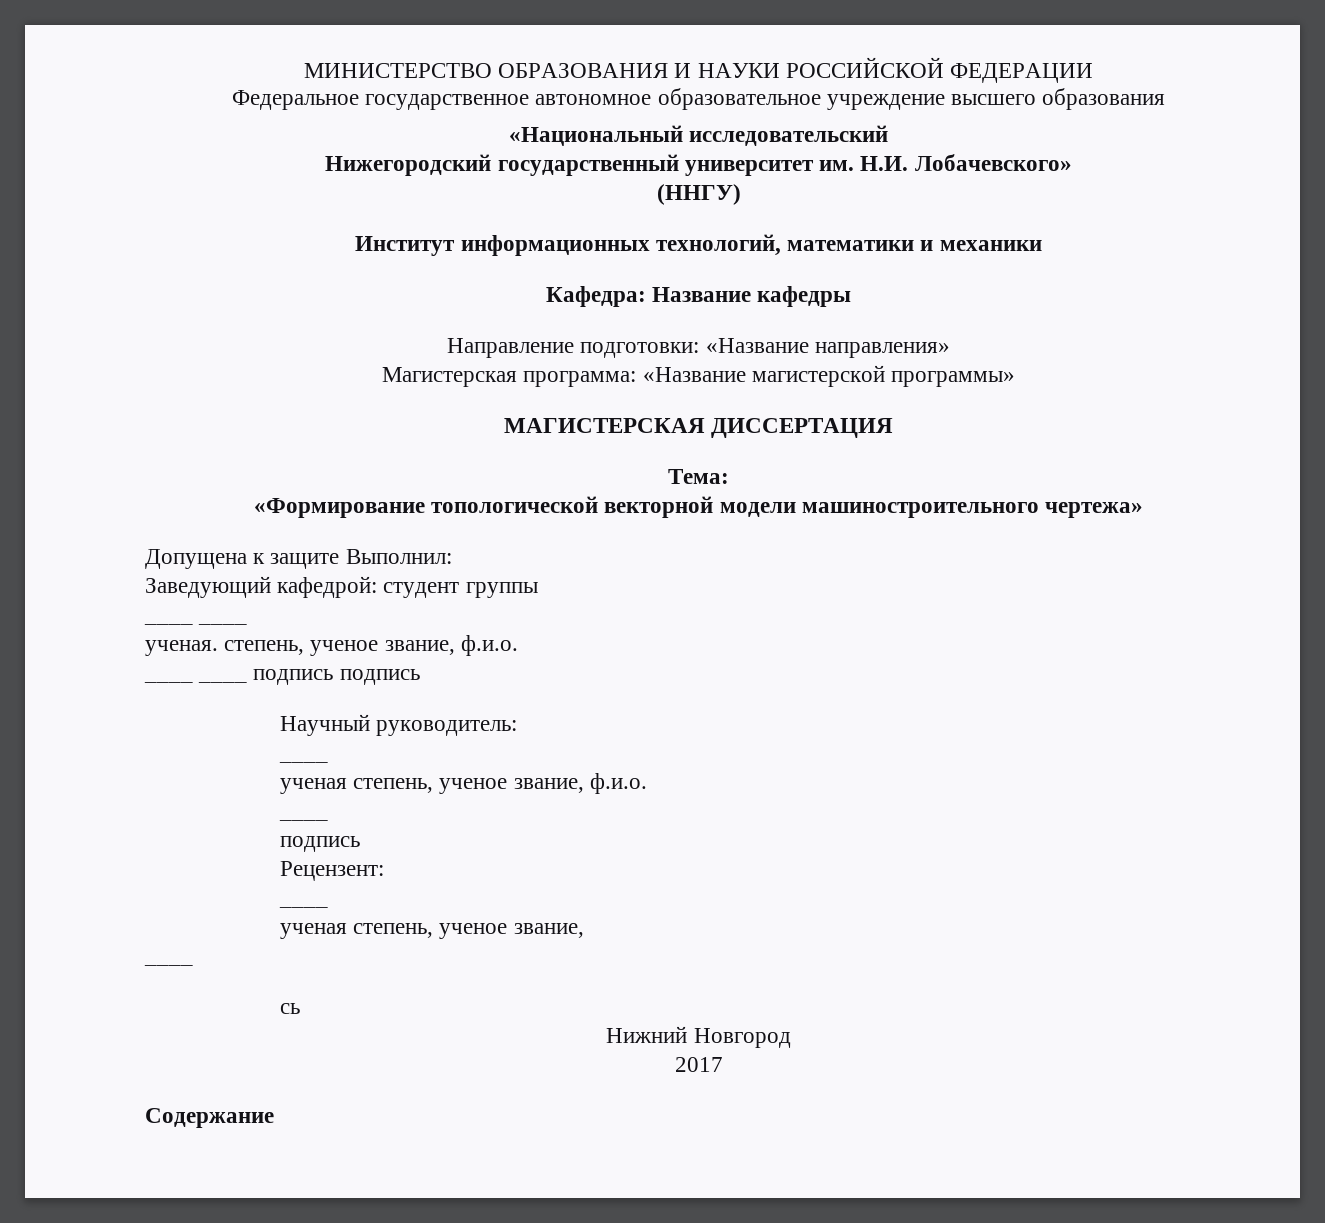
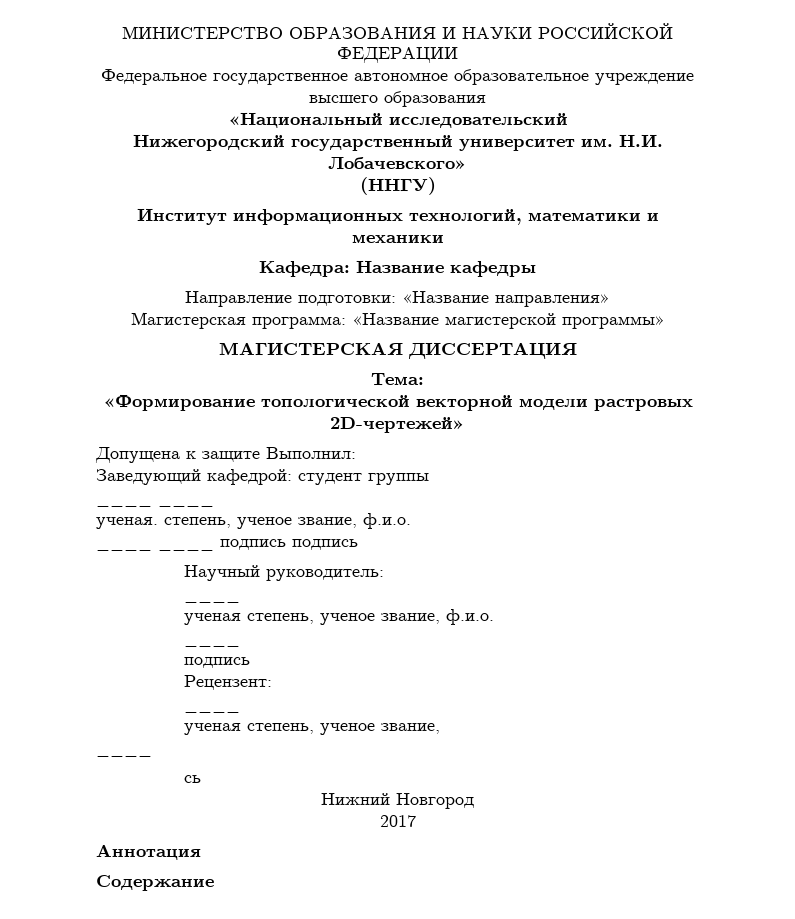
[801,502,1144,518] машиностроительного чертежа» -> [593,399,693,411] [330,417,465,433] растровых 2D-чертежей»
(723, 1064) none -> [96,844,201,860] // Аннотация

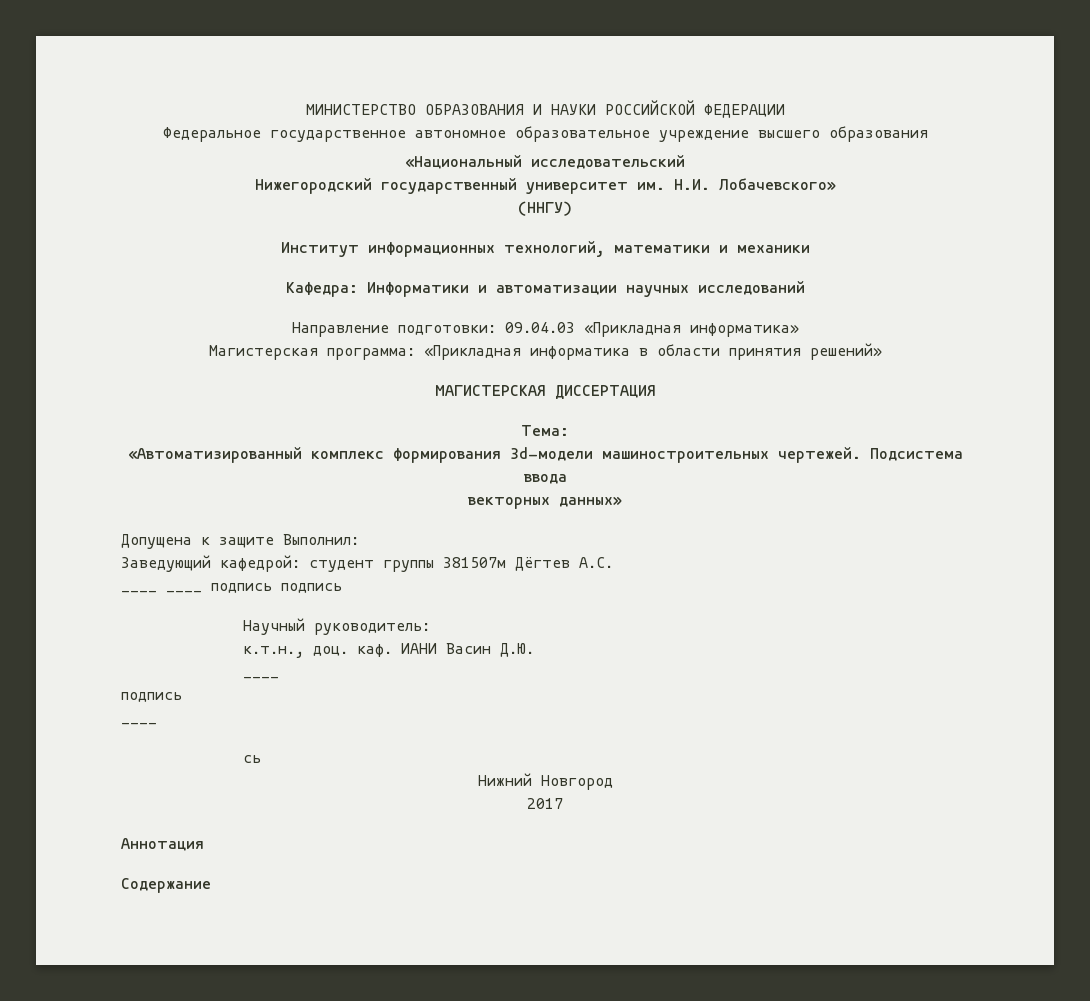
[356,260,536,277] Название кафедры -> [366,280,805,297] Информатики и автоматизации научных исследований
[402,291,610,307] «Название направления» -> [504,322,799,337] 09.04.03 «Прикладная информатика»
[351,313,665,329] [218,342,577,359] [371,373,424,386] [102,394,693,411] [330,417,465,433] «Название магистерской программы» // МАГИСТЕРСКАЯ ДИССЕРТАЦИЯ // Тема: // «Формирование топологической векторной модели растровых 2D-чертежей» -> [423,343,882,360] [434,385,656,399] [521,425,569,436] [127,446,963,463] [523,474,567,484] [468,496,622,509] «Прикладная информатика в области принятия решений» // МАГИСТЕРСКАЯ ДИССЕРТАЦИЯ // Тема: // «Автоматизированный комплекс формирования 3d-модели машиностроительных чертежей. Подсистема ввода // векторных данных»
[96,503,214,507] [96,513,411,529] // ____ ____ // ученая. степень, ученое звание, ф.и.о. -> [443,557,613,571] 381507м Дёгтев А.С.
[183,599,240,603] [183,609,494,625] [183,643,240,647] [183,657,250,668] [183,675,272,690] [183,709,240,713] [183,723,440,735] ____ // ученая степень, ученое звание, ф.и.о. // ____ // подпись // Рецензент: // ____ // ученая степень, ученое звание, -> [243,643,535,658] [243,676,280,679] [121,692,182,702] к.т.н., доц. каф. ИАНИ Васин Д.Ю. // ____ // подпись

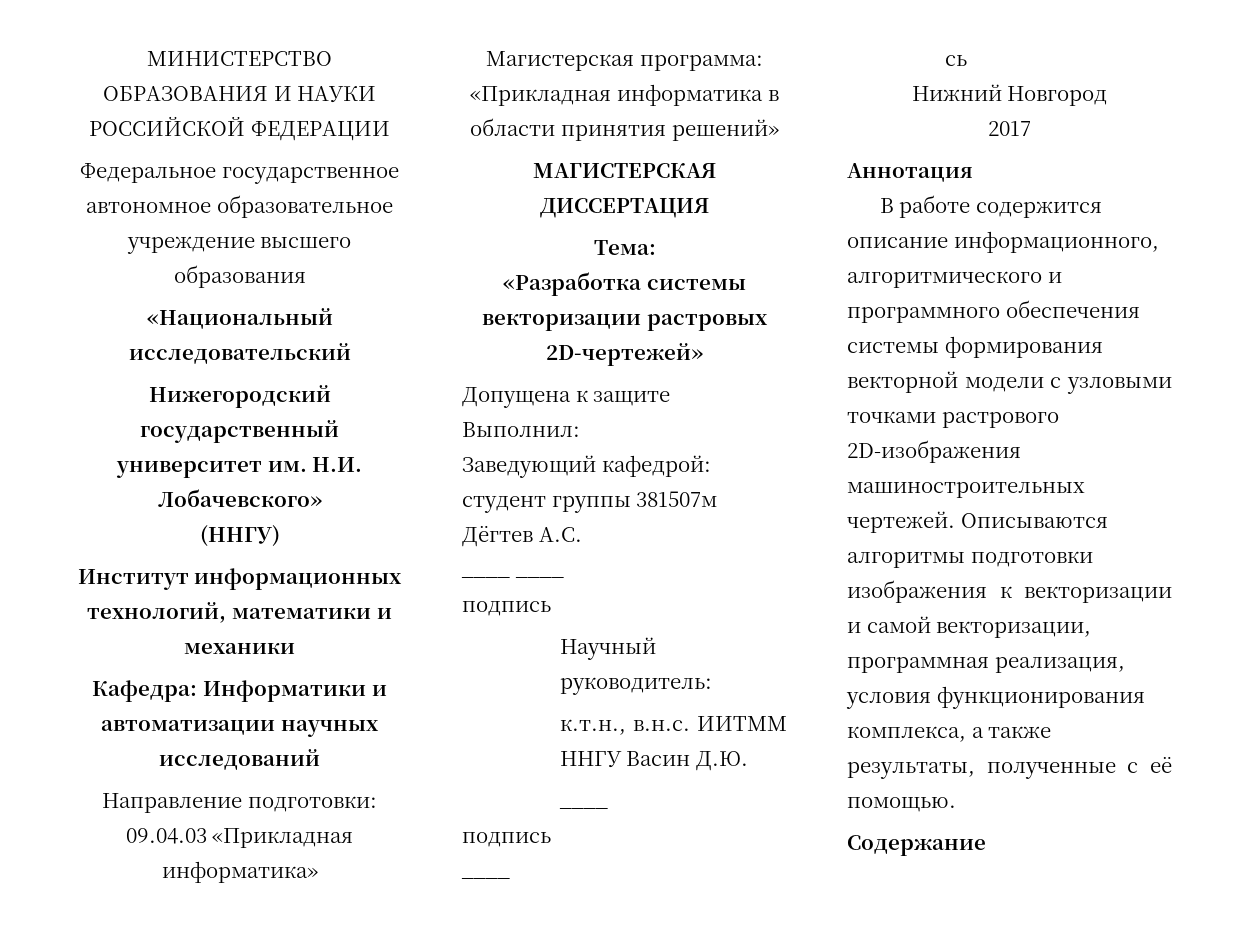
[127,446,963,463] [523,474,567,484] [468,496,622,509] «Автоматизированный комплекс формирования 3d-модели машиностроительных чертежей. Подсистема ввода // векторных данных» -> [503,272,746,296] [482,314,768,331] [546,343,703,366] «Разработка системы векторизации растровых 2D-чертежей»
[211,583,272,593] подпись -> (564, 577) //
[313,643,438,657] доц. каф. ИАНИ -> [632,716,787,731] [559,751,622,768] в.н.с. ИИТММ ННГУ
(204, 844) none -> [879,195,1102,218] [847,231,1159,253] [847,271,1062,288] [847,300,1140,323] [847,336,1103,358] [847,371,1172,394] [847,411,1059,428] [847,440,1021,463] [847,482,1085,498] [847,511,1108,533] [847,551,1093,568] [847,580,1172,603] [847,616,1092,638] [847,657,1125,673] [846,686,1145,709] [847,726,1052,742] [847,756,1172,779] [847,797,956,812] // В работе содержится описание информационного, алгоритмического и программного обеспечения системы формирования векторной модели с узловыми точками растрового 2D-изображения машиностроительных чертежей. Описываются алгоритмы подготовки изображения к векторизации и самой векторизации, программная реализация, условия функционирования комплекса, а также результаты, полученные с её помощью.

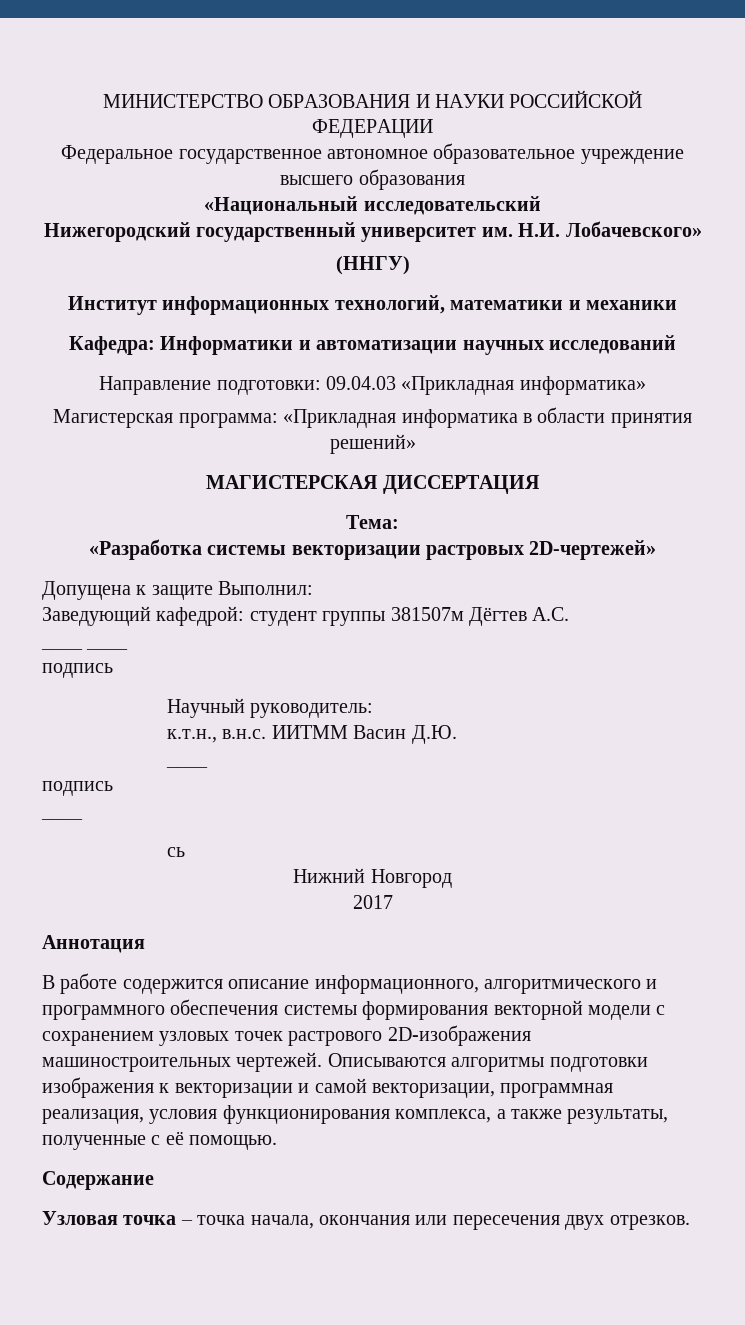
[559,751,622,768] ННГУ -> (348, 732) none
[1067,377,1172,394] [847,411,936,423] узловыми точками -> [42,1031,283,1046] сохранением узловых точек
(986, 845) none -> [42,1211,690,1230] // Узловая точка – точка начала, окончания или пересечения двух отрезков.

